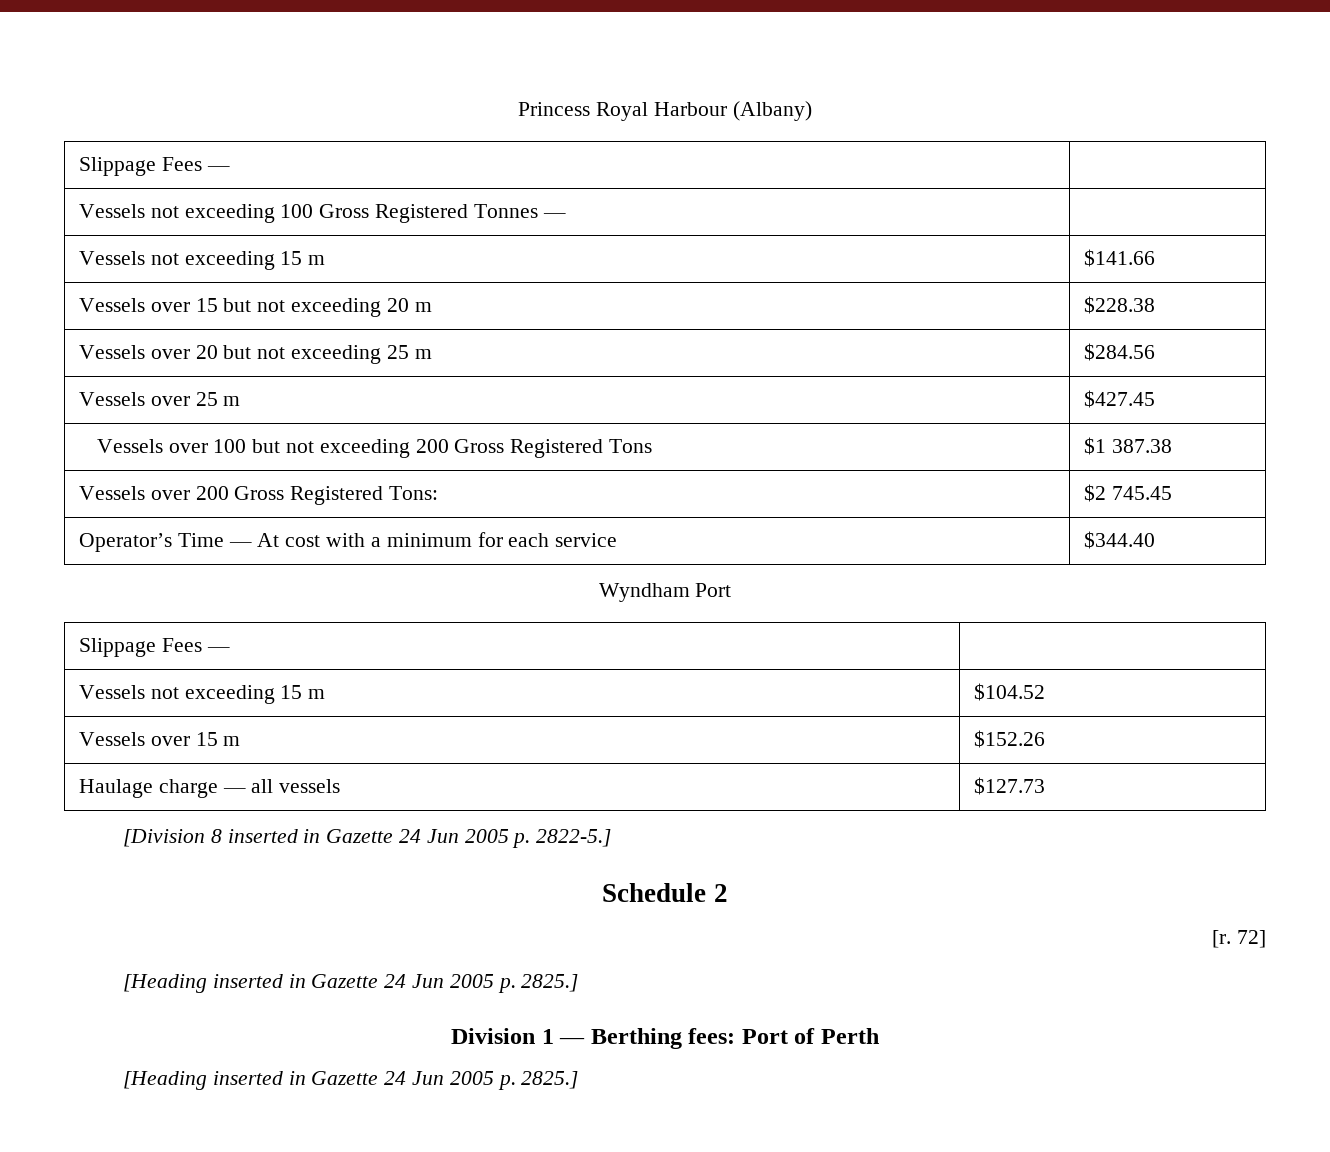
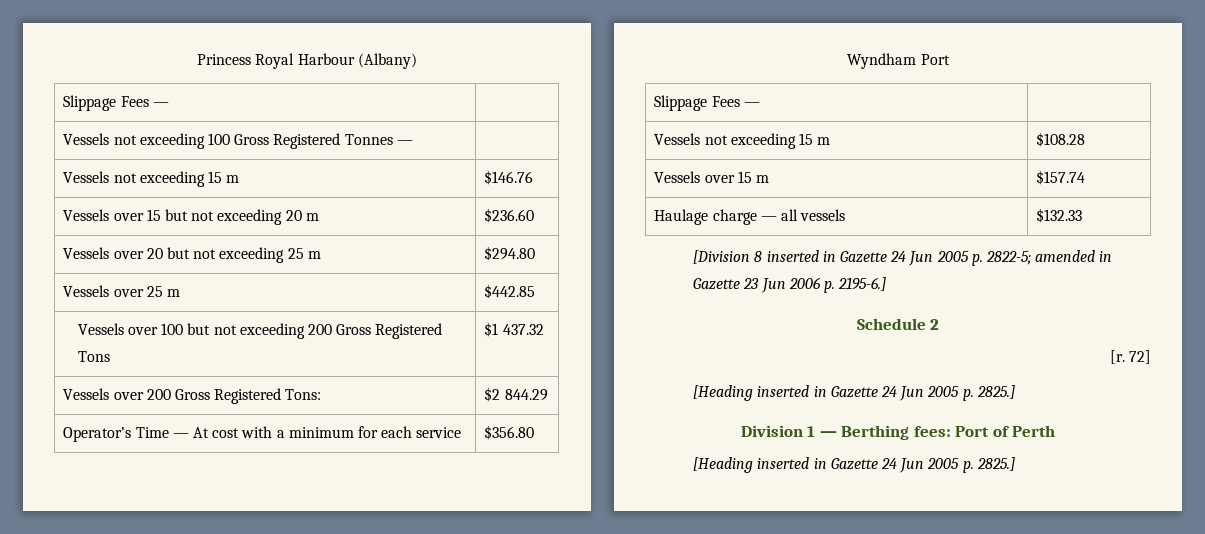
[1084,249,1156,267] $141.66 -> [484,170,534,185] $146.76
[1084,296,1156,314] $228.38 -> [484,208,535,223] $236.60
[1084,343,1156,361] $284.56 -> [484,246,536,261] $294.80
[1084,390,1156,408] $427.45 -> [484,284,536,299] $442.85
[1111,439,1172,453] 387.38 -> [502,324,544,335] 437.32
[1111,486,1172,500] 745.45 -> [504,389,548,401] 844.29
[1084,531,1156,549] $344.40 -> [484,425,535,440] $356.80
[974,683,1046,701] $104.52 -> [1036,132,1086,147] $108.28
[974,730,1046,748] $152.26 -> [1036,170,1086,185] $157.74
[974,777,1046,795] $127.73 -> [1036,208,1083,223] $132.33
[536,829,612,847] 2822-5.] -> [985,250,1113,265] [693,277,887,293] 2822-5; amended in Gazette 23 Jun 2006 p. 2195-6.]

